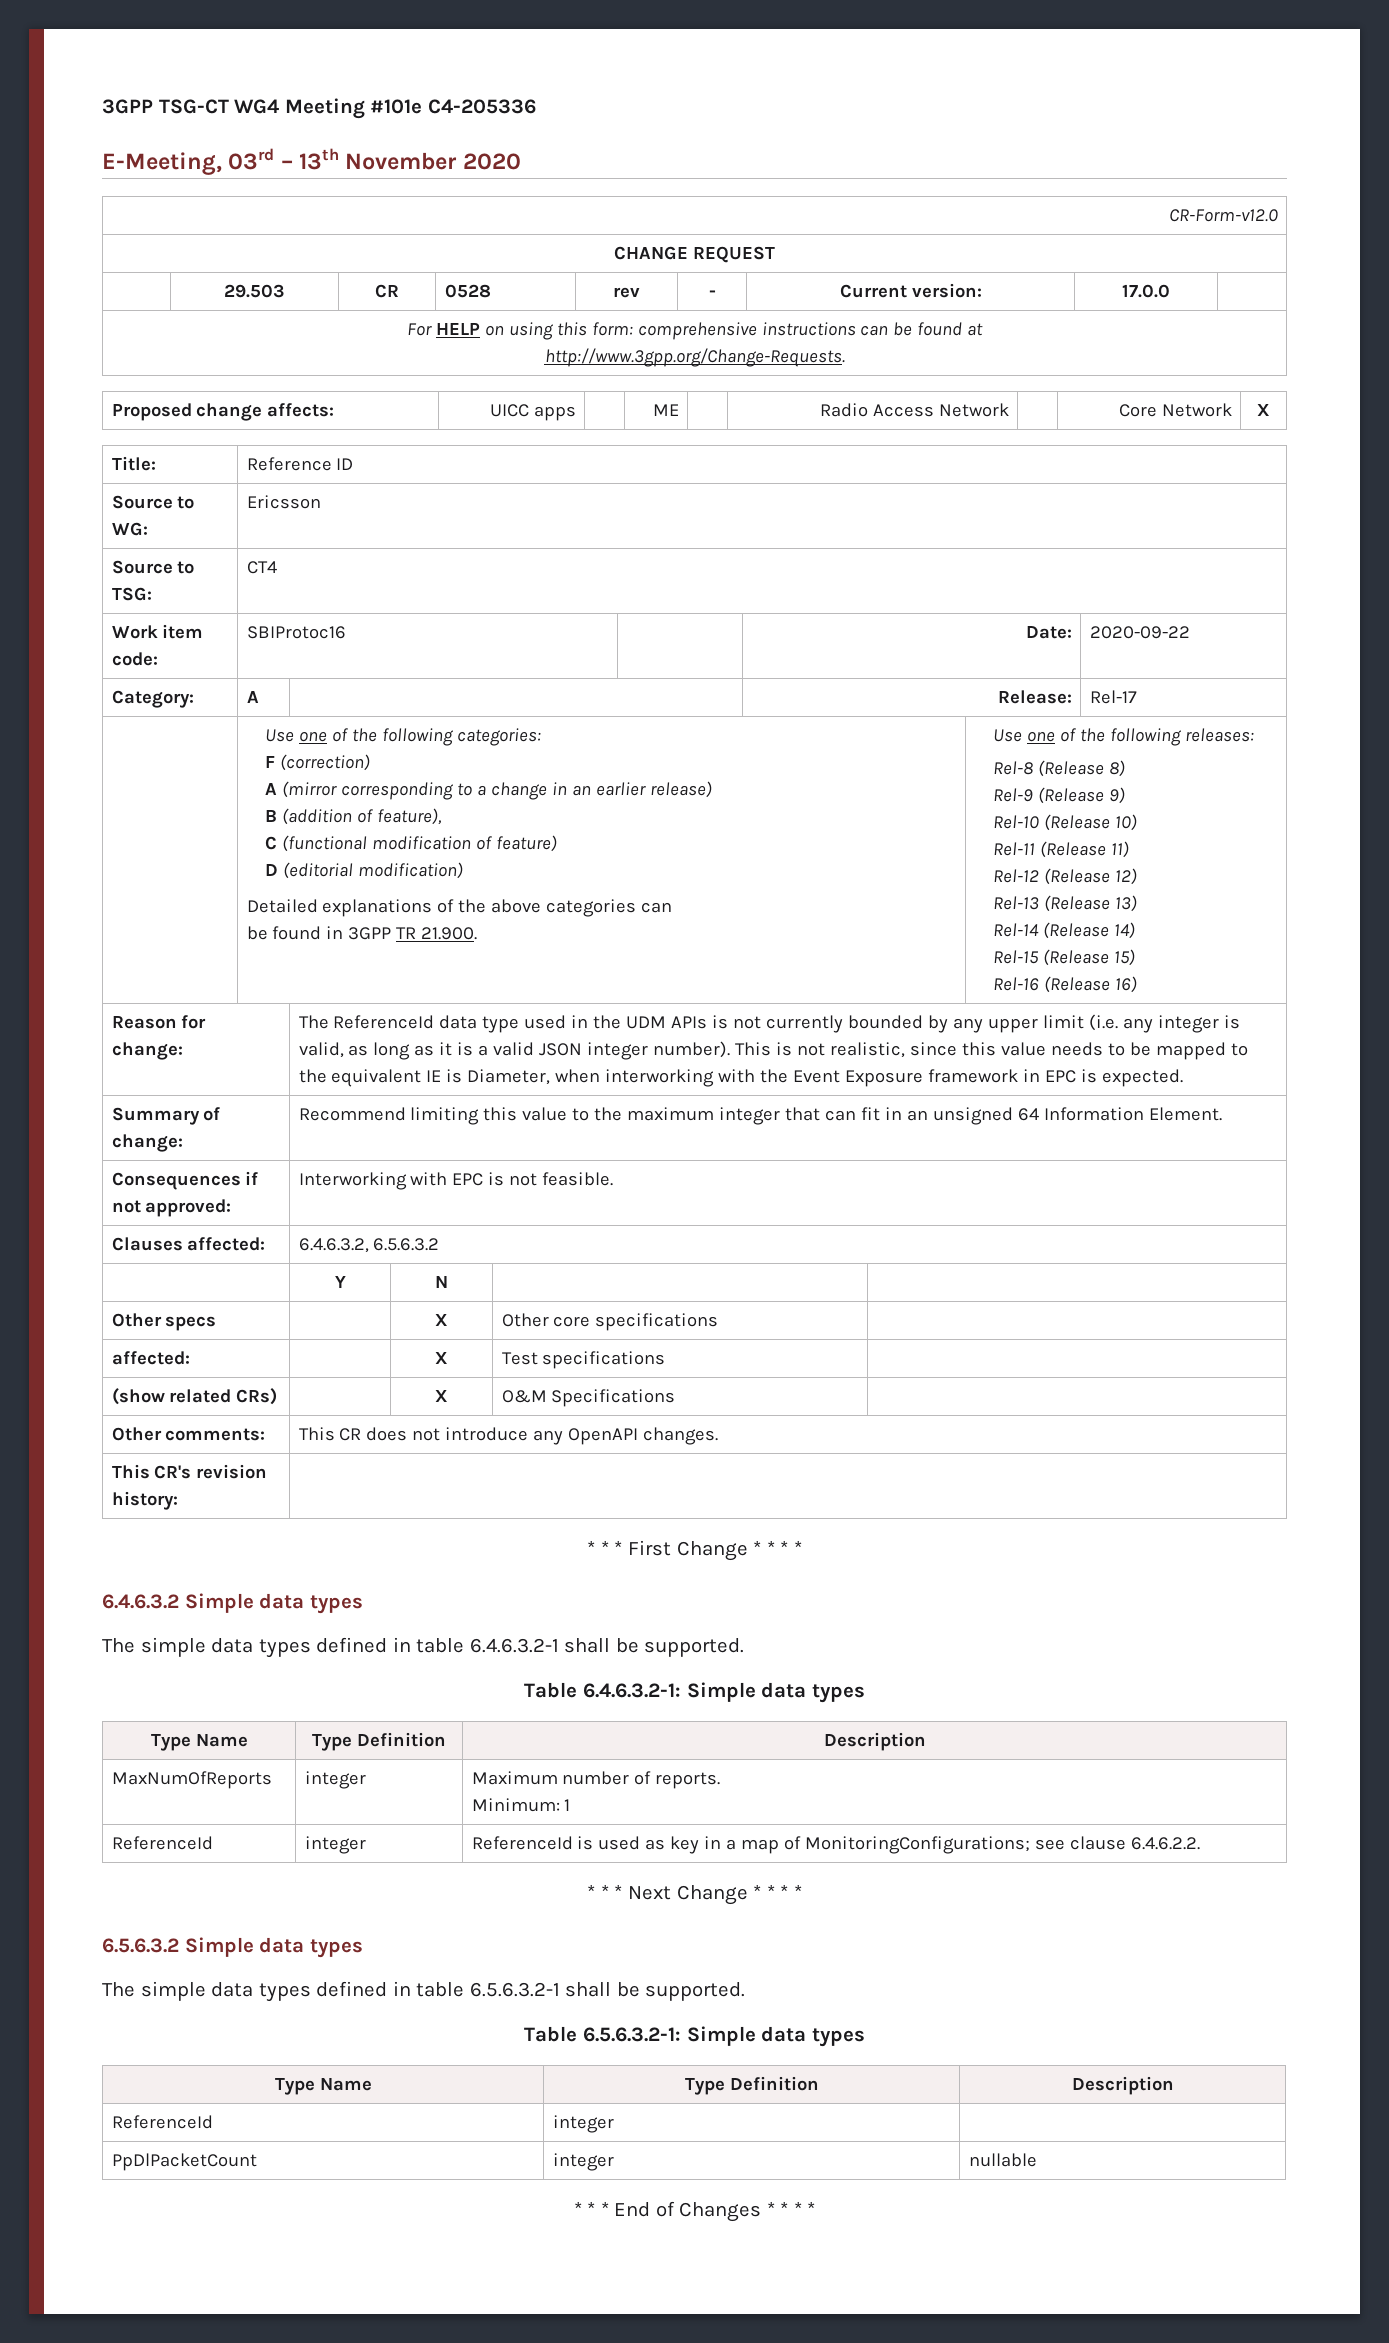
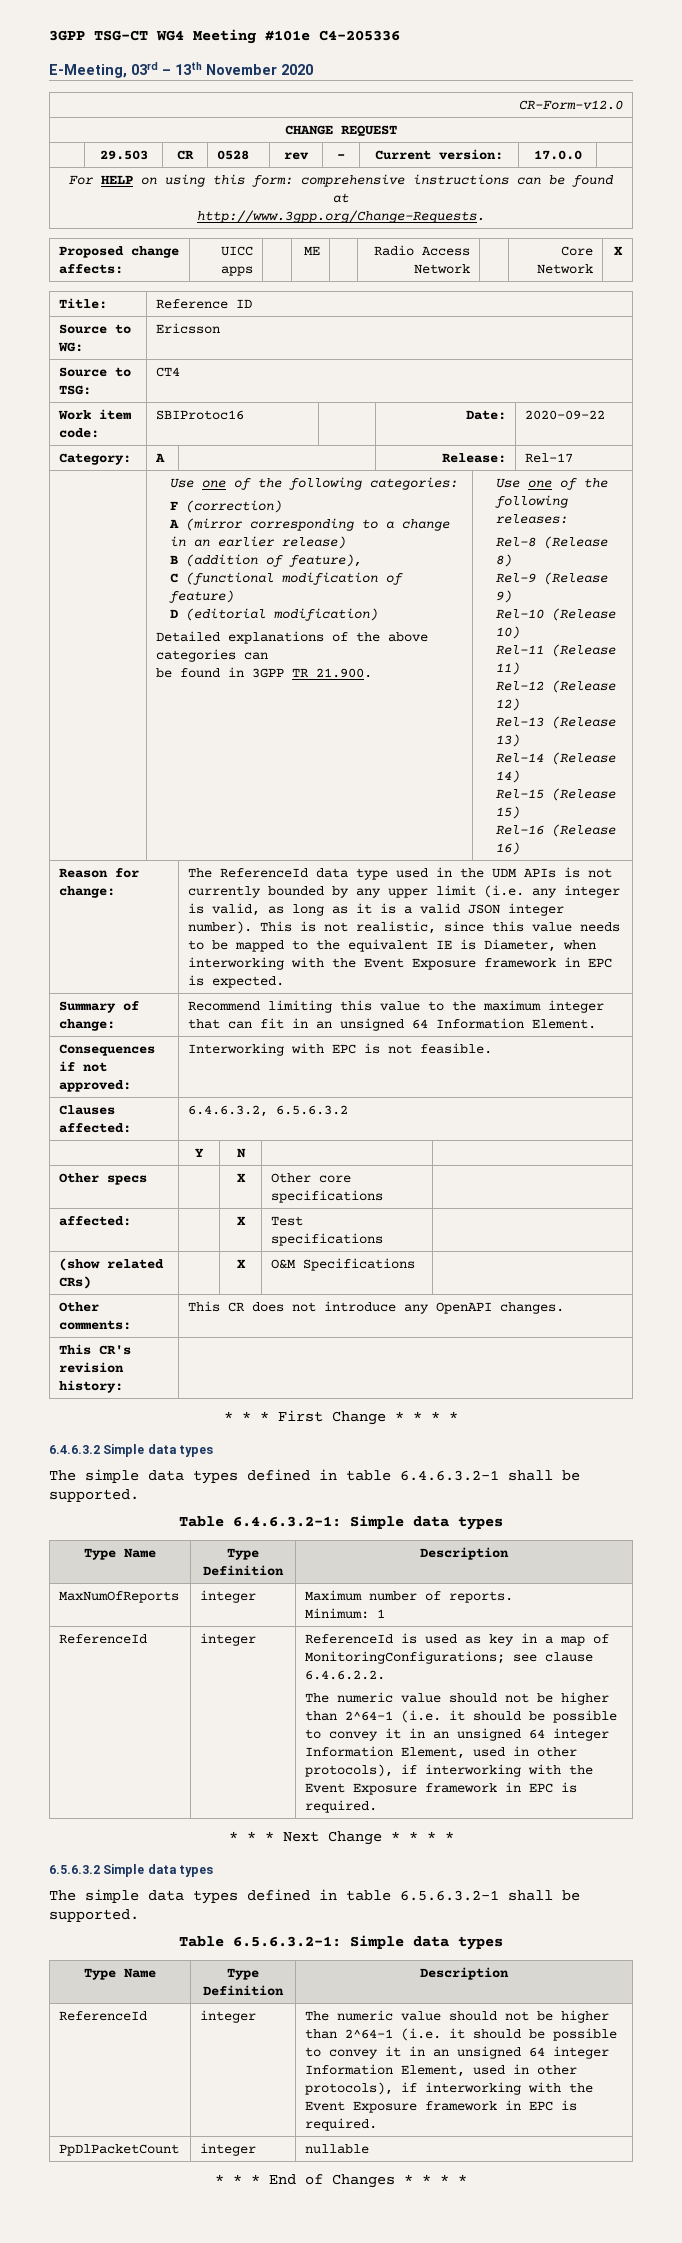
(1201, 1843) none -> [305,1692,610,1705] [305,1710,618,1723] [305,1728,610,1741] [305,1746,578,1759] [305,1764,594,1777] [305,1782,578,1795] [305,1800,378,1813] // The numeric value should not be higher than 2^64-1 (i.e. it should be possible to convey it in an unsigned 64 integer Information Element, used in other protocols), if interworking with the Event Exposure framework in EPC is required.
(614, 2124) none -> [305,2010,610,2023] [305,2028,618,2041] [305,2046,610,2059] [305,2064,578,2077] [305,2082,594,2095] [305,2100,578,2113] [305,2118,378,2131] The numeric value should not be higher than 2^64-1 (i.e. it should be possible to convey it in an unsigned 64 integer Information Element, used in other protocols), if interworking with the Event Exposure framework in EPC is required.

